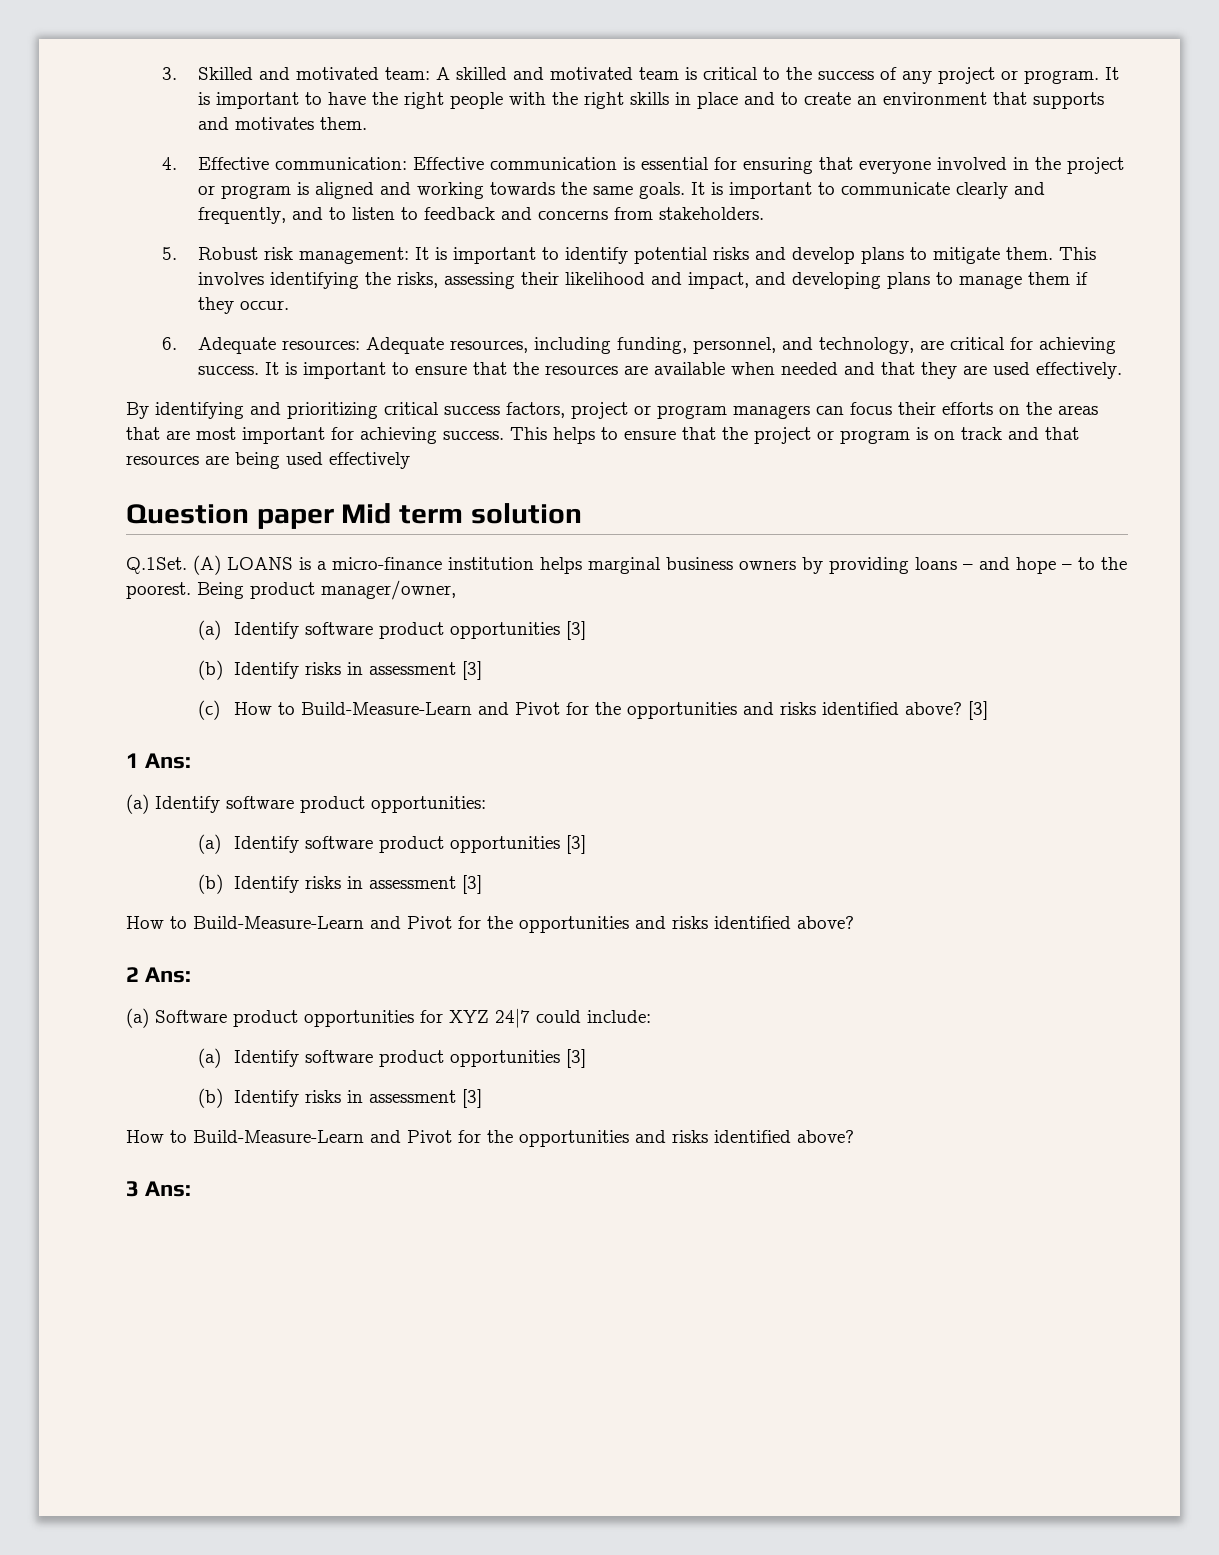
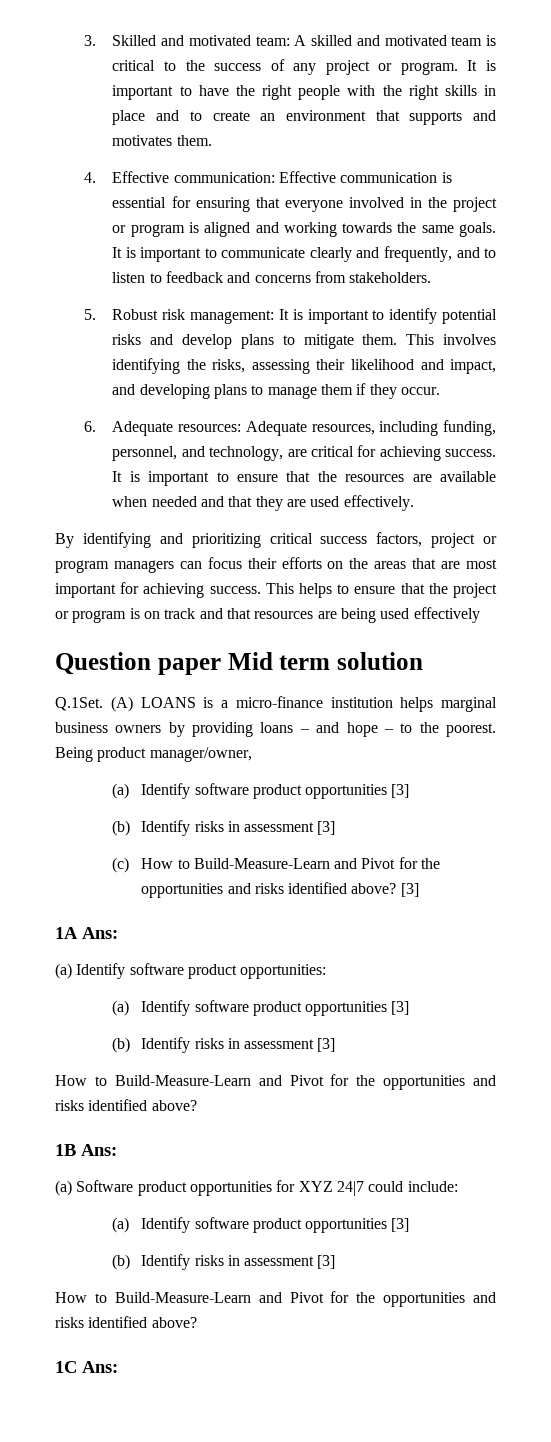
[126,753,139,768] 1 -> [55,927,78,939] 1A
[126,967,139,982] 2 -> [55,1144,76,1156] 1B
[126,1181,139,1197] 3 -> [55,1361,77,1373] 1C

